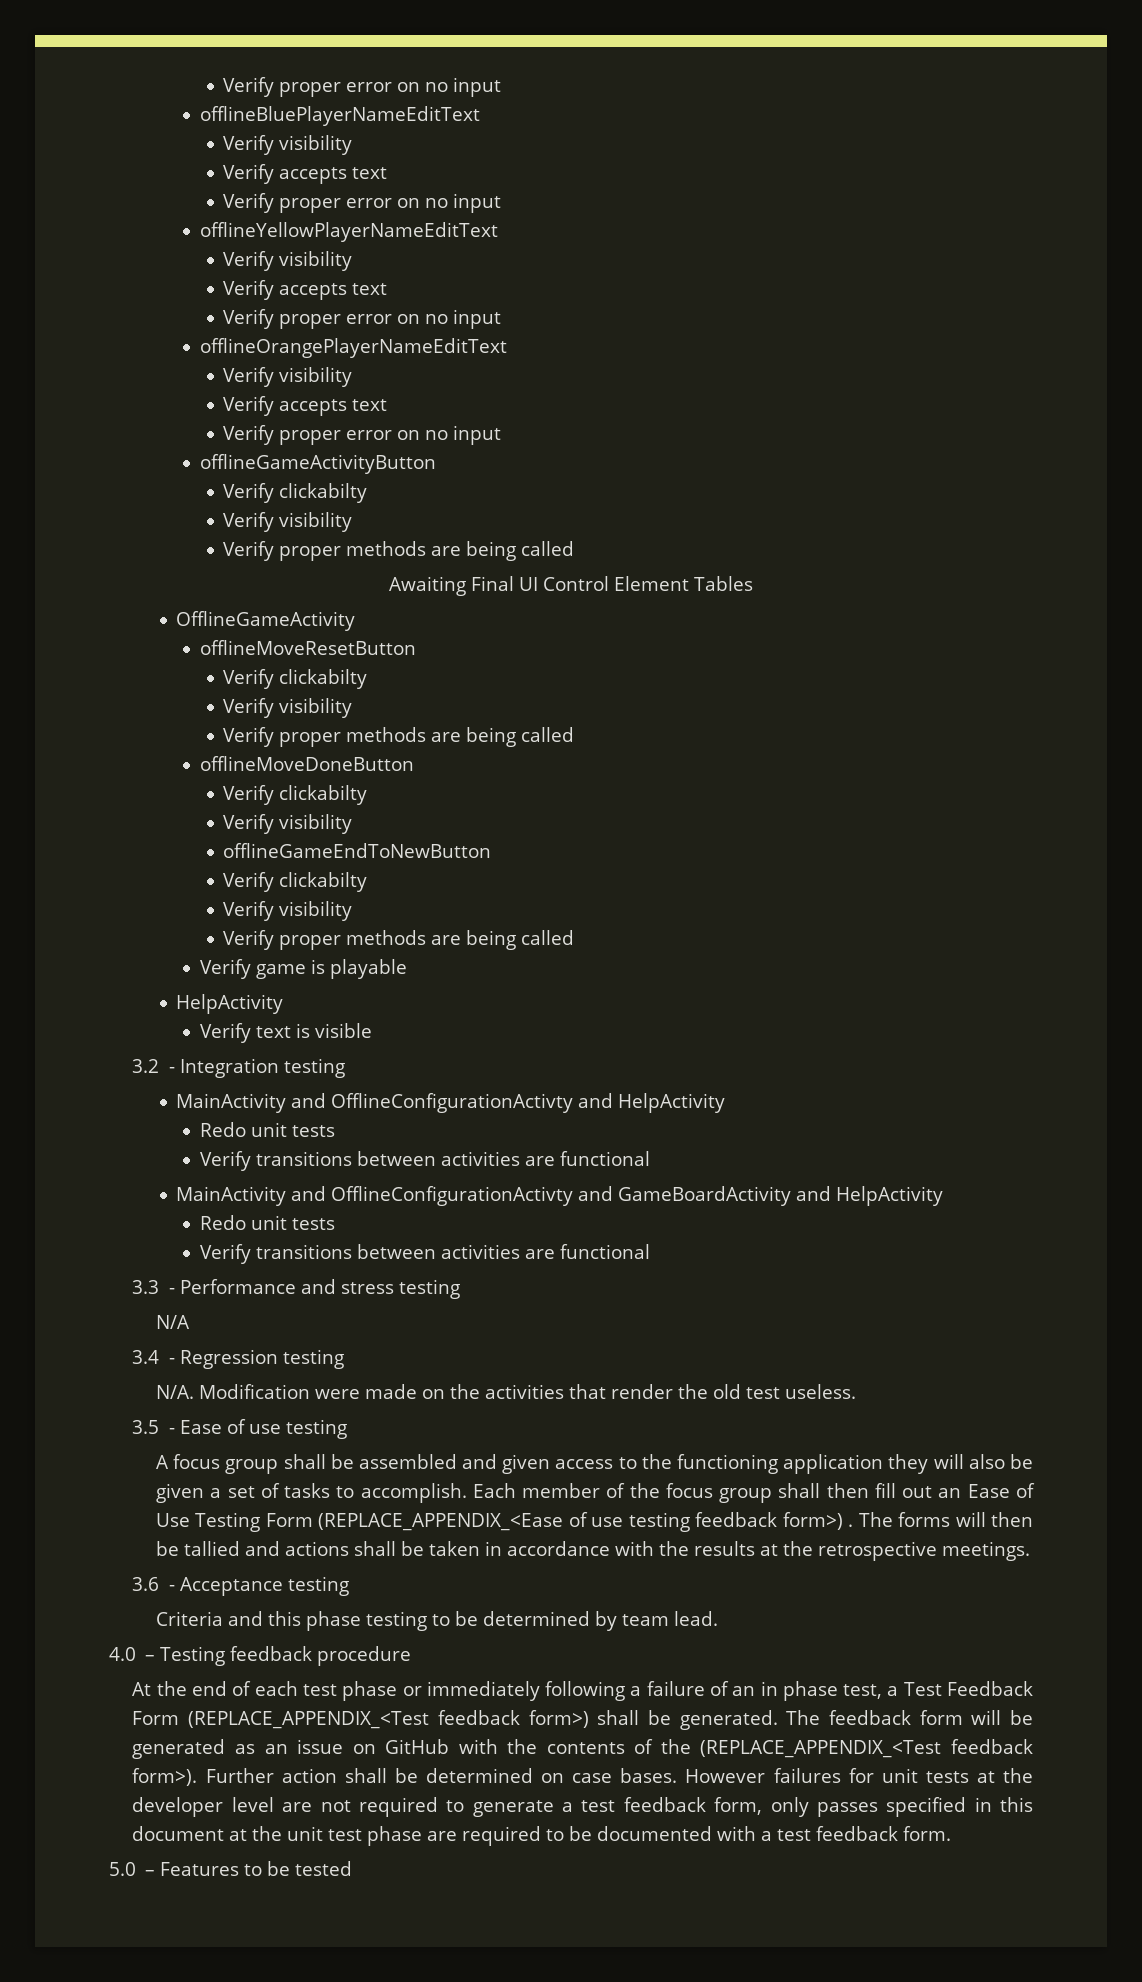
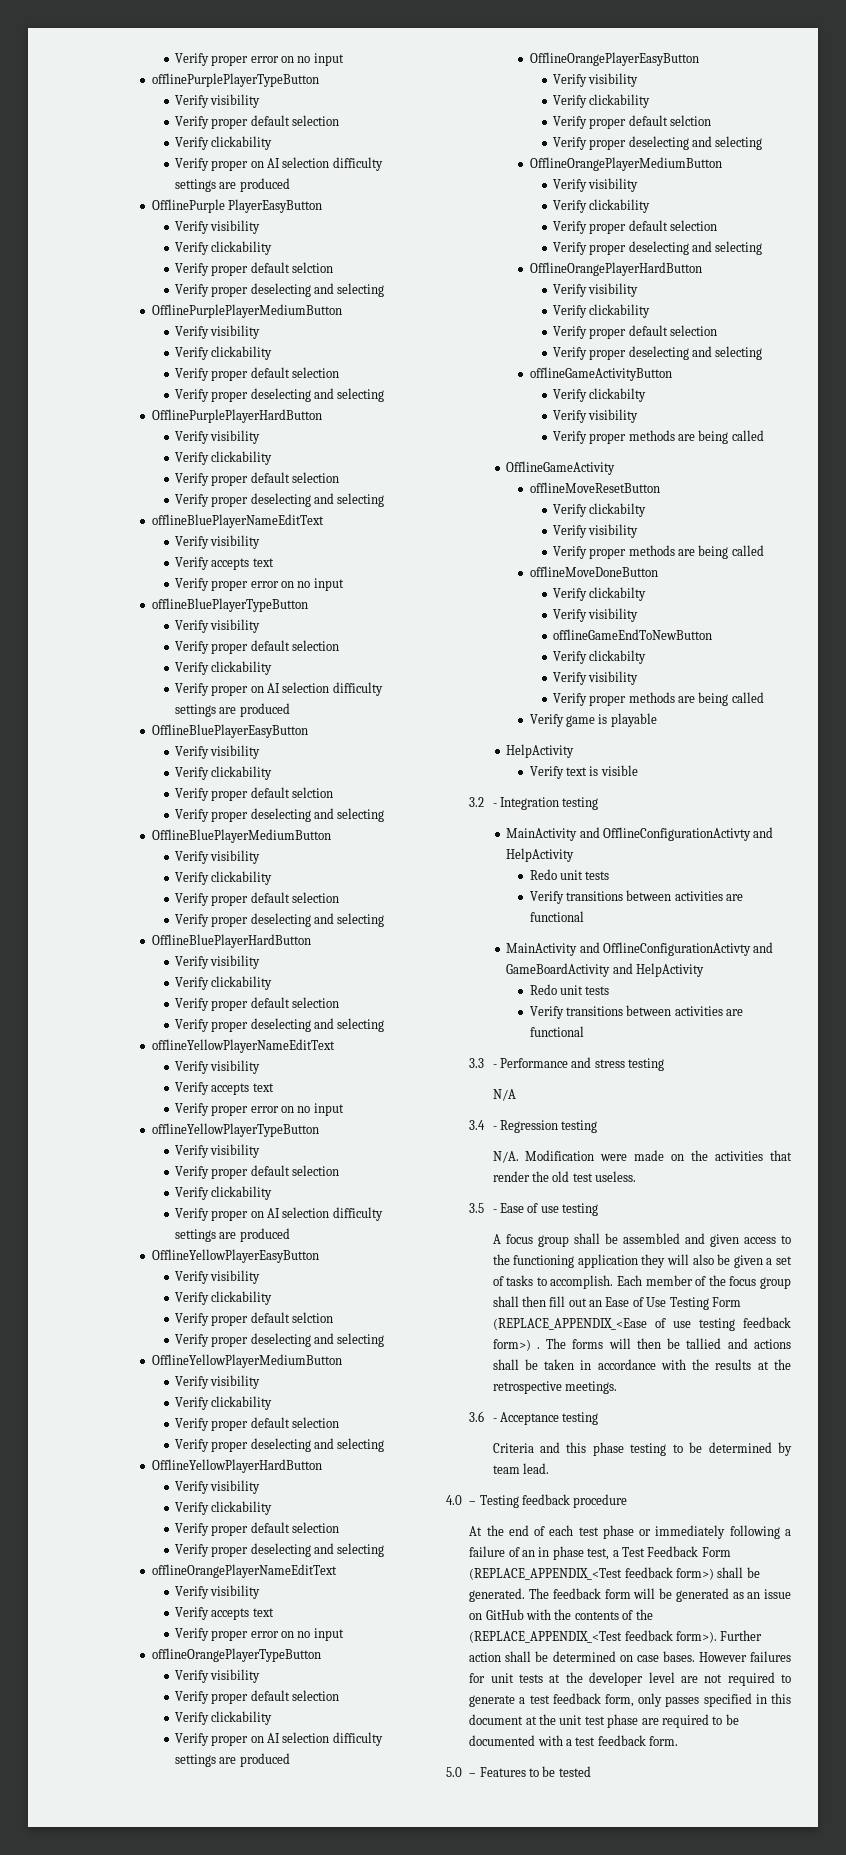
[223,77,502,97] Verify proper error on no input -> [174,53,344,66] [151,73,319,87] [174,94,261,108] [174,115,339,129] [174,136,273,150] [174,157,383,171] [174,178,290,192] [151,199,322,213] [174,220,261,234] [174,241,273,255] [174,262,333,276] [174,283,385,297] [151,304,342,318] [174,325,261,339] [174,346,273,360] [174,367,339,381] [174,388,385,402] [151,409,322,423] [174,430,261,444] [174,451,273,465] [174,472,339,486] [174,493,385,507] Verify proper error on no input // offlinePurplePlayerTypeButton // Verify visibility // Verify proper default selection // Verify clickability // Verify proper on AI selection difficulty settings are produced // OfflinePurple PlayerEasyButton // Verify visibility // Verify clickability // Verify proper default selction // Verify proper deselecting and selecting // OfflinePurplePlayerMediumButton // Verify visibility // Verify clickability // Verify proper default selection // Verify proper deselecting and selecting // OfflinePurplePlayerHardButton // Verify visibility // Verify clickability // Verify proper default selection // Verify proper deselecting and selecting
(502, 203) none -> [151,598,308,612] [174,619,261,633] [174,640,339,654] [174,661,273,675] [174,682,383,696] [174,703,290,717] [151,724,308,738] [174,745,261,759] [174,766,273,780] [174,787,333,801] [174,808,385,822] [151,829,331,843] [174,850,261,864] [174,871,273,885] [174,892,339,906] [174,913,385,927] [151,934,311,948] [174,955,261,969] [174,976,273,990] [174,997,339,1011] [174,1018,385,1032] // offlineBluePlayerTypeButton // Verify visibility // Verify proper default selection // Verify clickability // Verify proper on AI selection difficulty settings are produced // OfflineBluePlayerEasyButton // Verify visibility // Verify clickability // Verify proper default selction // Verify proper deselecting and selecting // OfflineBluePlayerMediumButton // Verify visibility // Verify clickability // Verify proper default selection // Verify proper deselecting and selecting // OfflineBluePlayerHardButton // Verify visibility // Verify clickability // Verify proper default selection // Verify proper deselecting and selecting
(502, 319) none -> [151,1123,319,1137] [174,1144,261,1158] [174,1165,339,1179] [174,1186,273,1200] [174,1207,383,1221] [174,1228,290,1242] [151,1249,319,1263] [174,1270,261,1284] [174,1291,273,1305] [174,1312,333,1326] [174,1333,385,1347] [151,1354,342,1368] [174,1375,261,1389] [174,1396,273,1410] [174,1417,339,1431] [174,1438,385,1452] [151,1459,322,1473] [174,1480,261,1494] [174,1501,273,1515] [174,1522,339,1536] [174,1543,385,1557] // offlineYellowPlayerTypeButton // Verify visibility // Verify proper default selection // Verify clickability // Verify proper on AI selection difficulty settings are produced // OfflineYellowPlayerEasyButton // Verify visibility // Verify clickability // Verify proper default selction // Verify proper deselecting and selecting // OfflineYellowPlayerMediumButton // Verify visibility // Verify clickability // Verify proper default selection // Verify proper deselecting and selecting // OfflineYellowPlayerHardButton // Verify visibility // Verify clickability // Verify proper default selection // Verify proper deselecting and selecting
(502, 435) none -> [151,1648,321,1662] [174,1669,261,1683] [174,1690,339,1704] [174,1711,273,1725] [174,1732,383,1746] [174,1753,290,1767] [529,52,699,66] [552,73,639,87] [552,94,651,108] [552,115,711,129] [552,136,763,150] [529,157,722,171] [552,178,639,192] [552,199,651,213] [552,220,717,234] [552,241,763,255] [529,262,702,276] [552,283,639,297] [552,304,651,318] [552,325,717,339] [552,346,763,360] // offlineOrangePlayerTypeButton // Verify visibility // Verify proper default selection // Verify clickability // Verify proper on AI selection difficulty settings are produced // OfflineOrangePlayerEasyButton // Verify visibility // Verify clickability // Verify proper default selction // Verify proper deselecting and selecting // OfflineOrangePlayerMediumButton // Verify visibility // Verify clickability // Verify proper default selection // Verify proper deselecting and selecting // OfflineOrangePlayerHardButton // Verify visibility // Verify clickability // Verify proper default selection // Verify proper deselecting and selecting
[389,576,754,596] // Awaiting Final UI Control Element Tables -> (764, 435) none

